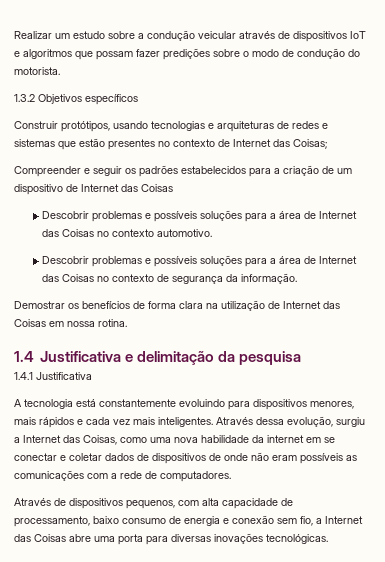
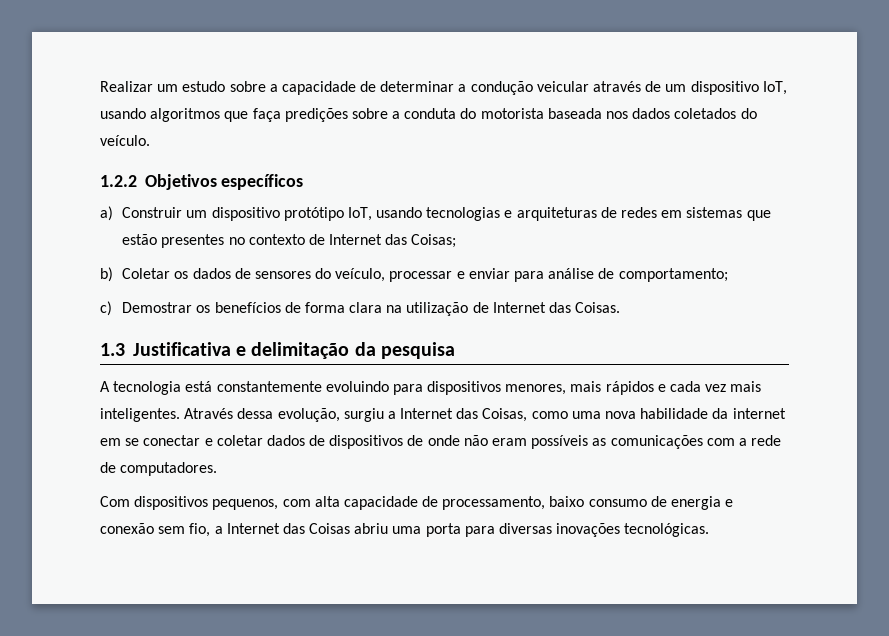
[147,30,366,42] [14,48,360,60] [14,67,60,75] [14,94,138,105] [14,121,110,132] condução veicular através de dispositivos IoT e algoritmos que possam fazer predições sobre o modo de condução do motorista. // 1.3.2 Objetivos específicos // Construir protótipos, -> [281,81,787,95] [100,108,757,122] [100,135,150,146] [100,174,304,190] [100,206,372,221] capacidade de determinar a condução veicular através de um dispositivo IoT, usando algoritmos que faça predições sobre a conduta do motorista baseada nos dados coletados do veículo. // 1.2.2 Objetivos específicos // a) Construir um dispositivo protótipo IoT,
[322,123,328,129] e -> [661,210,683,218] em
[14,165,352,177] [14,184,173,195] [42,210,358,222] [42,229,213,237] [42,255,358,267] [42,273,298,284] Compreender e seguir os padrões estabelecidos para a criação de um dispositivo de Internet das Coisas // Descobrir problemas e possíveis soluções para a área de Internet das Coisas no contexto automotivo. // Descobrir problemas e possíveis soluções para a área de Internet das Coisas no contexto de segurança da informação. // -> [100,267,728,282] [100,301,112,316] b) Coletar os dados de sensores do veículo, processar e enviar para análise de comportamento; // c)
[14,319,127,327] [14,351,34,362] Coisas em nossa rotina. // 1.4 -> [575,302,621,313] [100,343,125,356] Coisas. // 1.3
[14,372,92,380] // 1.4.1 Justificativa -> (455, 350) none
[14,498,66,506] Através de -> [100,496,130,507] Com
[69,534,91,542] abre -> [354,523,389,534] abriu

